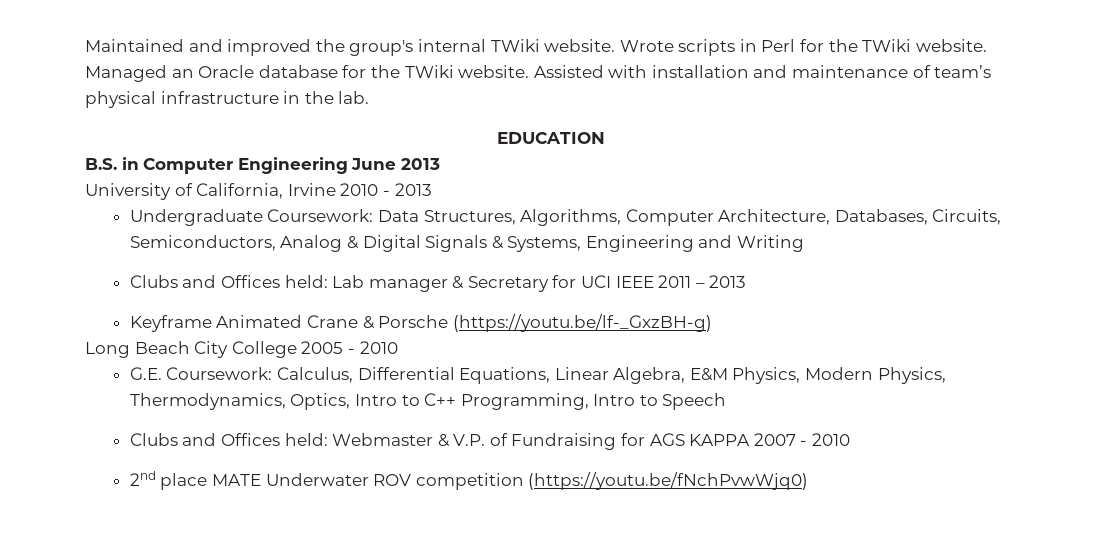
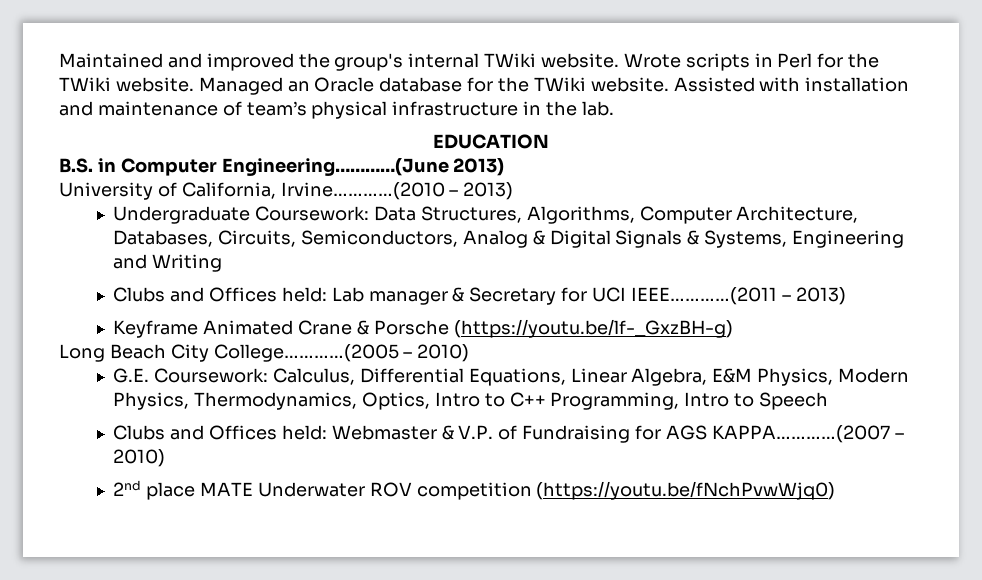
[237,157,440,174] Engineering June 2013 -> [221,158,505,176] Engineering…………(June 2013)
[287,183,432,196] Irvine 2010 - 2013 -> [280,182,514,200] Irvine…………(2010 – 2013)
[615,275,747,288] IEEE 2011 – 2013 -> [630,287,846,305] IEEE…………(2011 – 2013)
[231,341,398,358] College 2005 - 2010 -> [213,344,470,362] College…………(2005 – 2010)
[689,433,851,446] KAPPA 2007 - 2010 -> [711,425,904,443] [113,449,166,467] KAPPA…………(2007 – 2010)

